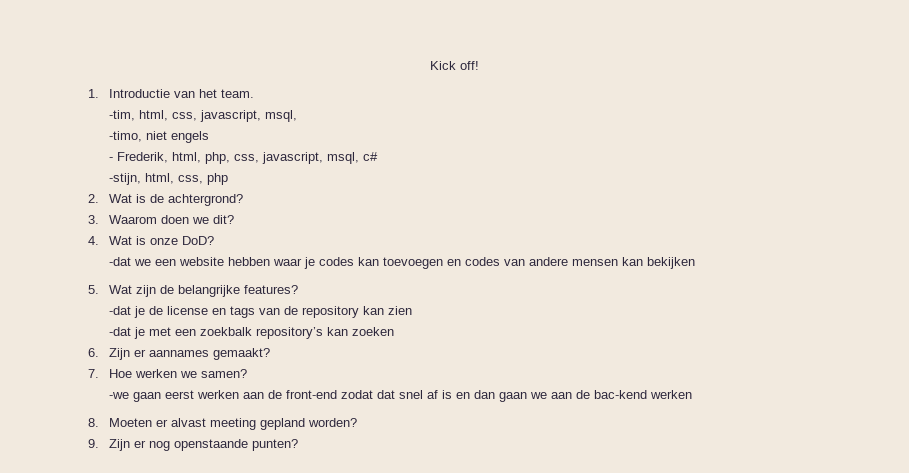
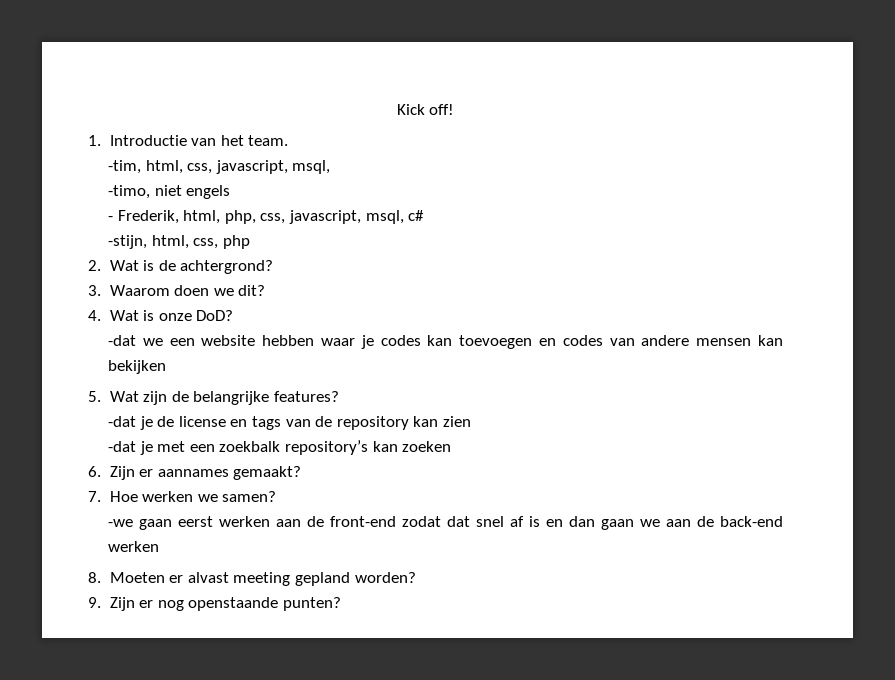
[594,390,648,399] bac-kend -> [720,516,784,527] back-end

